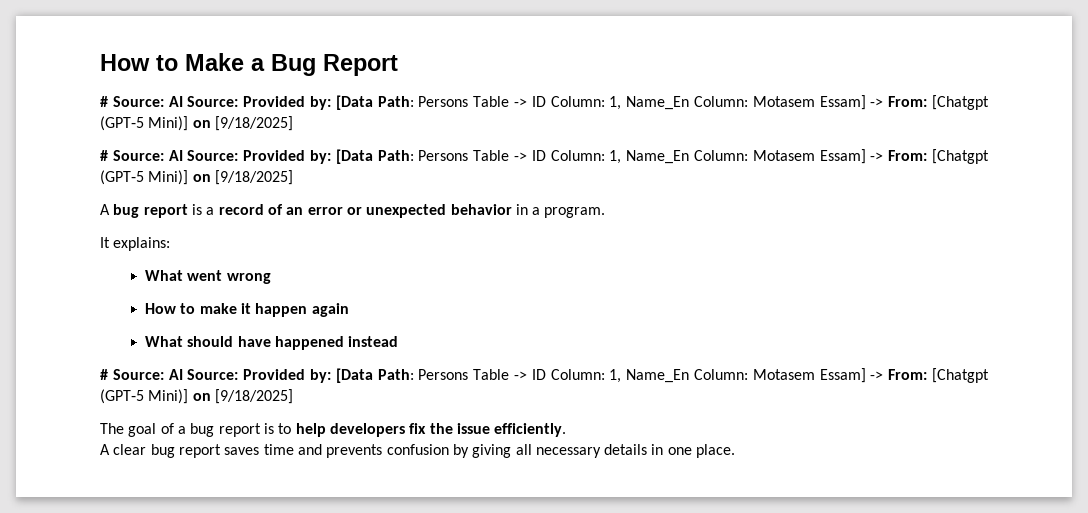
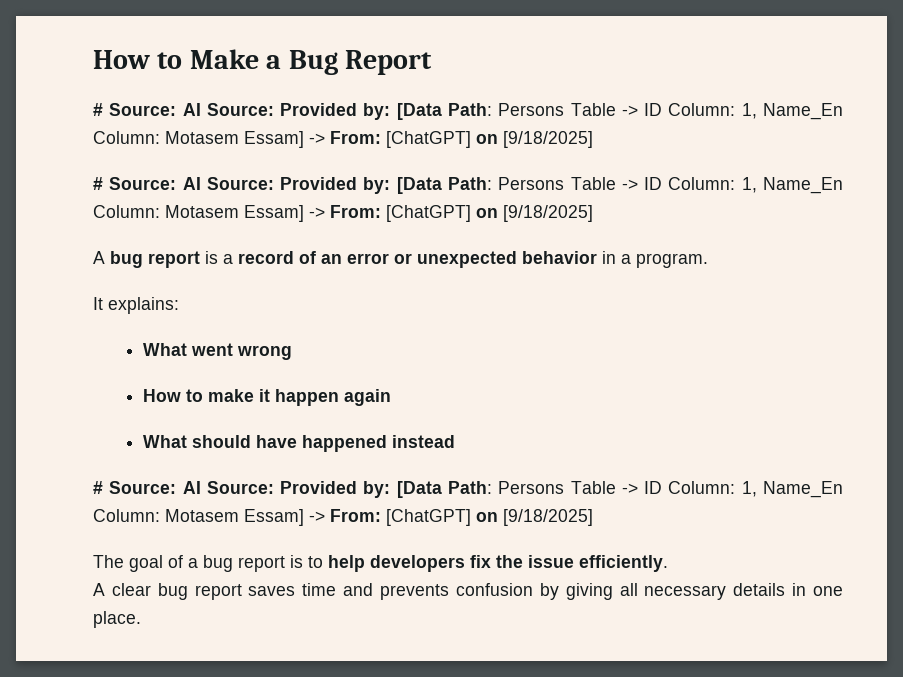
[931,95,989,110] [100,116,189,131] [Chatgpt (GPT‑5 Mini)] -> [386,131,471,148] [ChatGPT]
[931,149,989,164] [100,170,189,185] [Chatgpt (GPT‑5 Mini)] -> [386,205,471,222] [ChatGPT]
[931,368,989,383] [100,389,189,404] [Chatgpt (GPT‑5 Mini)] -> [386,509,471,526] [ChatGPT]

